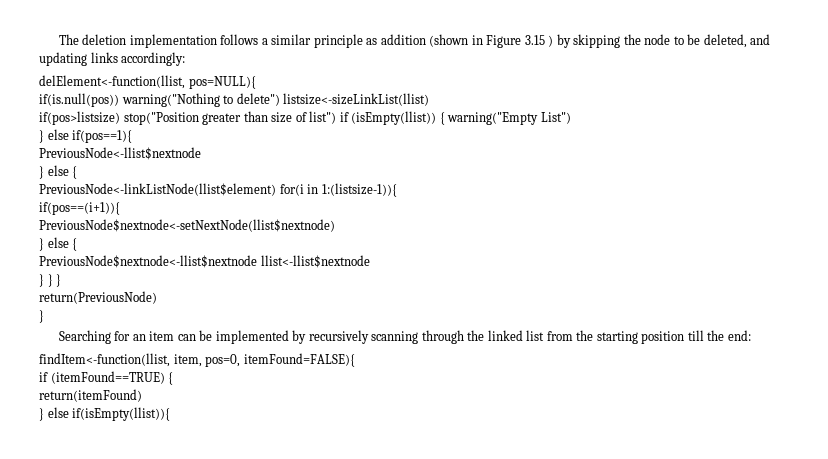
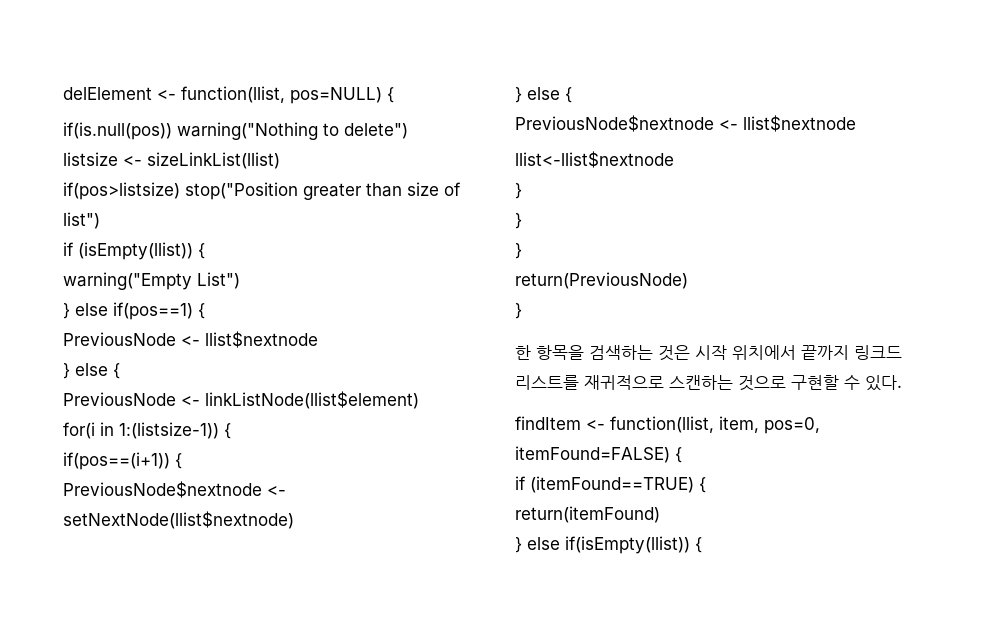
[58,34,771,48] [39,52,186,66] [39,75,256,89] The deletion implementation follows a similar principle as addition (shown in Figure 3.15 ) by skipping the node to be deleted, and updating links accordingly: // delElement<-function(llist, pos=NULL){ -> [63,86,394,104] delElement <- function(llist, pos=NULL) {
[283,93,430,106] listsize<-sizeLinkList(llist) -> [63,152,280,169] // listsize <- sizeLinkList(llist)
(337, 117) none -> (100, 220) //
(445, 118) none -> (205, 251) //
[72,130,133,143] [39,147,201,160] [39,165,78,179] [39,183,397,197] [39,202,120,215] [39,219,335,232] [39,237,78,251] [39,255,257,268] if(pos==1){ // PreviousNode<-llist$nextnode // } else { // PreviousNode<-linkListNode(llist$element) for(i in 1:(listsize-1)){ // if(pos==(i+1)){ // PreviousNode$nextnode<-setNextNode(llist$nextnode) // } else { // PreviousNode$nextnode<-llist$nextnode -> [113,302,205,320] [63,331,318,348] [63,363,120,379] [63,391,419,409] [63,422,231,439] [63,452,182,470] [63,481,286,498] [63,511,294,529] [515,87,572,103] [515,115,856,132] if(pos==1) { // PreviousNode <- llist$nextnode // } else { // PreviousNode <- linkListNode(llist$element) // for(i in 1:(listsize-1)) { // if(pos==(i+1)) { // PreviousNode$nextnode <- setNextNode(llist$nextnode) // } else { // PreviousNode$nextnode <- llist$nextnode //
[47,274,53,287] } -> [515,213,522,229] // } //
[58,330,751,344] [39,353,355,367] Searching for an item can be implemented by recursively scanning through the linked list from the starting position till the end: // findItem<-function(llist, item, pos=0, itemFound=FALSE){ -> [515,345,902,361] [515,375,902,391] [515,416,820,434] [515,446,682,463] 한 항목을 검색하는 것은 시작 위치에서 끝까지 링크드 리스트를 재귀적으로 스캔하는 것으로 구현할 수 있다. // findItem <- function(llist, item, pos=0, itemFound=FALSE) {
[72,407,171,421] if(isEmpty(llist)){ -> [565,536,702,554] if(isEmpty(llist)) {

